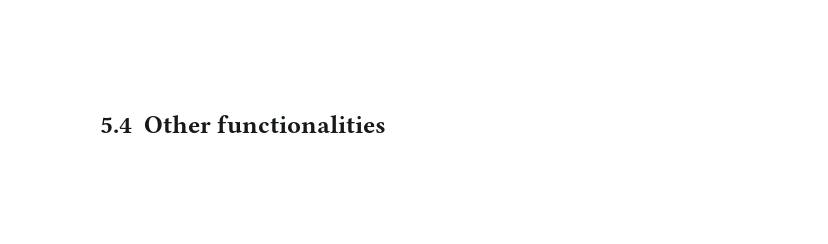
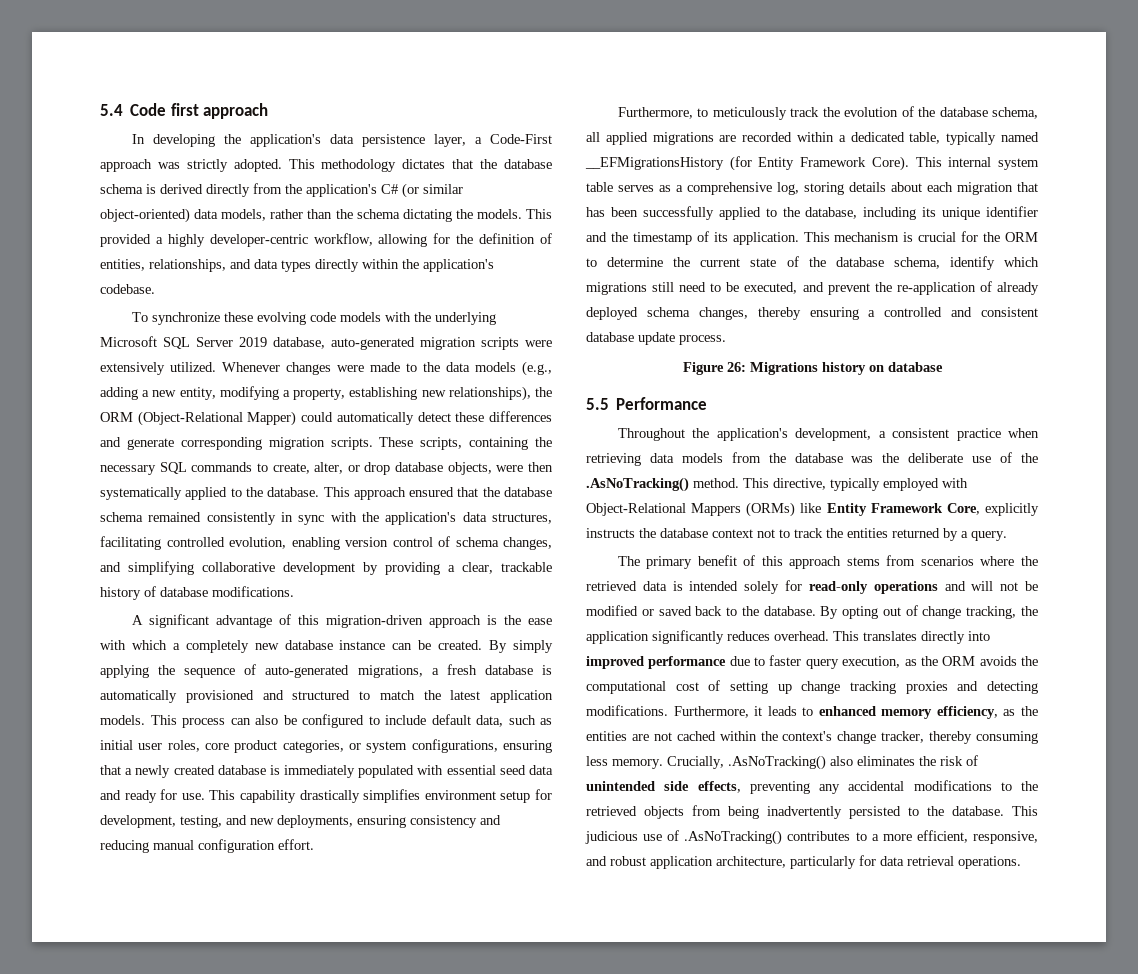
[143,115,387,133] Other functionalities -> [130,103,269,119] [131,134,553,147] [100,159,553,172] [100,183,463,198] [100,208,552,223] [100,233,553,247] [100,259,494,272] [100,284,155,294] [131,312,496,325] [100,336,552,350] [100,361,552,376] [100,386,552,401] [100,411,552,426] [100,437,552,450] [100,462,553,475] [100,487,553,500] [100,512,552,525] [100,536,552,550] [100,561,552,575] [100,586,294,600] [131,614,553,628] [100,640,554,653] [100,664,552,678] [100,690,553,703] [100,714,552,728] [100,739,552,753] [100,765,553,778] [100,789,552,803] [100,815,501,828] [100,839,314,853] [617,106,1038,120] [586,132,1039,145] [585,156,1039,171] [586,182,1038,195] [586,206,1038,220] [586,231,1038,245] [586,256,1039,270] [586,281,1039,295] [586,307,1038,320] [586,332,726,345] [682,362,943,375] [586,397,708,410] [617,428,1039,441] [586,452,1038,466] [586,477,968,492] [586,502,1039,517] [586,528,1007,541] [617,555,1038,569] [586,580,1038,594] [586,605,1038,619] [586,630,990,644] [586,655,1038,669] [586,680,1038,694] [586,705,1038,719] [586,731,1038,744] [586,755,978,770] [586,780,1038,794] [586,805,1038,819] [585,830,1038,845] [586,855,1021,869] Code first approach // In developing the application's data persistence layer, a Code-First approach was strictly adopted. This methodology dictates that the database schema is derived directly from the application's C# (or similar object-oriented) data models, rather than the schema dictating the models. This provided a highly developer-centric workflow, allowing for the definition of entities, relationships, and data types directly within the application's codebase. // To synchronize these evolving code models with the underlying Microsoft SQL Server 2019 database, auto-generated migration scripts were extensively utilized. Whenever changes were made to the data models (e.g., adding a new entity, modifying a property, establishing new relationships), the ORM (Object-Relational Mapper) could automatically detect these differences and generate corresponding migration scripts. These scripts, containing the necessary SQL commands to create, alter, or drop database objects, were then systematically applied to the database. This approach ensured that the database schema remained consistently in sync with the application's data structures, facilitating controlled evolution, enabling version control of schema changes, and simplifying collaborative development by providing a clear, trackable history of database modifications. // A significant advantage of this migration-driven approach is the ease with which a completely new database instance can be created. By simply applying the sequence of auto-generated migrations, a fresh database is automatically provisioned and structured to match the latest application models. This process can also be configured to include default data, such as initial user roles, core product categories, or system configurations, ensuring that a newly created database is immediately populated with essential seed data and ready for use. This capability drastically simplifies environment setup for development, testing, and new deployments, ensuring consistency and reducing manual configuration effort. // Furthermore, to meticulously track the evolution of the database schema, all applied migrations are recorded within a dedicated table, typically named __EFMigrationsHistory (for Entity Framework Core). This internal system table serves as a comprehensive log, storing details about each migration that has been successfully applied to the database, including its unique identifier and the timestamp of its application. This mechanism is crucial for the ORM to determine the current state of the database schema, identify which migrations still need to be executed, and prevent the re-application of already deployed schema changes, thereby ensuring a controlled and consistent database update process. // Figure 26: Migrations history on database // 5.5 Performance // Throughout the application's development, a consistent practice when retrieving data models from the database was the deliberate use of the .AsNoTracking() method. This directive, typically employed with Object-Relational Mappers (ORMs) like Entity Framework Core, explicitly instructs the database context not to track the entities returned by a query. // The primary benefit of this approach stems from scenarios where the retrieved data is intended solely for read-only operations and will not be modified or saved back to the database. By opting out of change tracking, the application significantly reduces overhead. This translates directly into improved performance due to faster query execution, as the ORM avoids the computational cost of setting up change tracking proxies and detecting modifications. Furthermore, it leads to enhanced memory efficiency, as the entities are not cached within the context's change tracker, thereby consuming less memory. Crucially, .AsNoTracking() also eliminates the risk of unintended side effects, preventing any accidental modifications to the retrieved objects from being inadvertently persisted to the database. This judicious use of .AsNoTracking() contributes to a more efficient, responsive, and robust application architecture, particularly for data retrieval operations.

